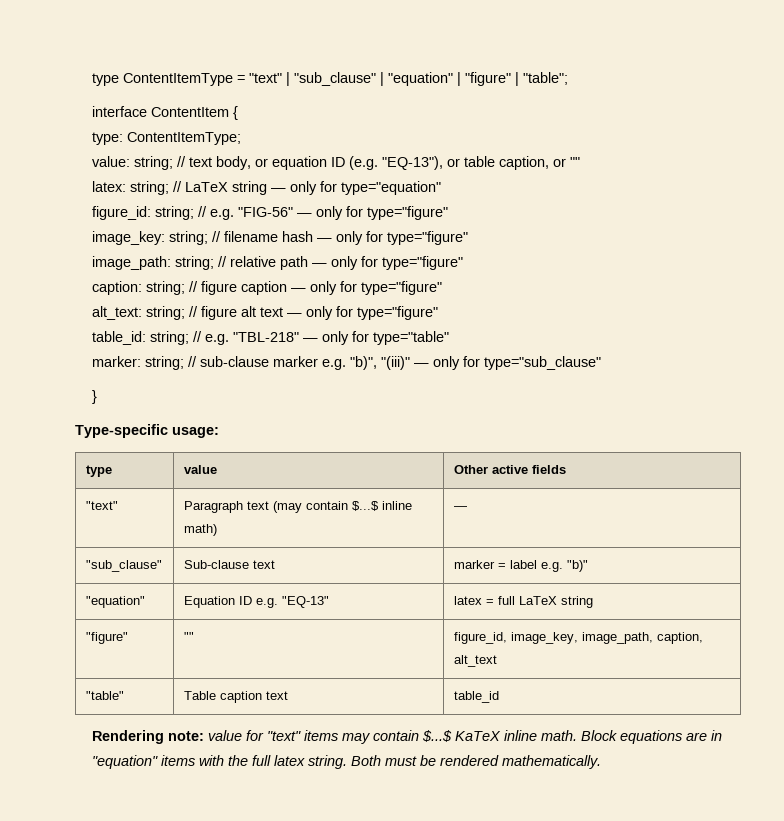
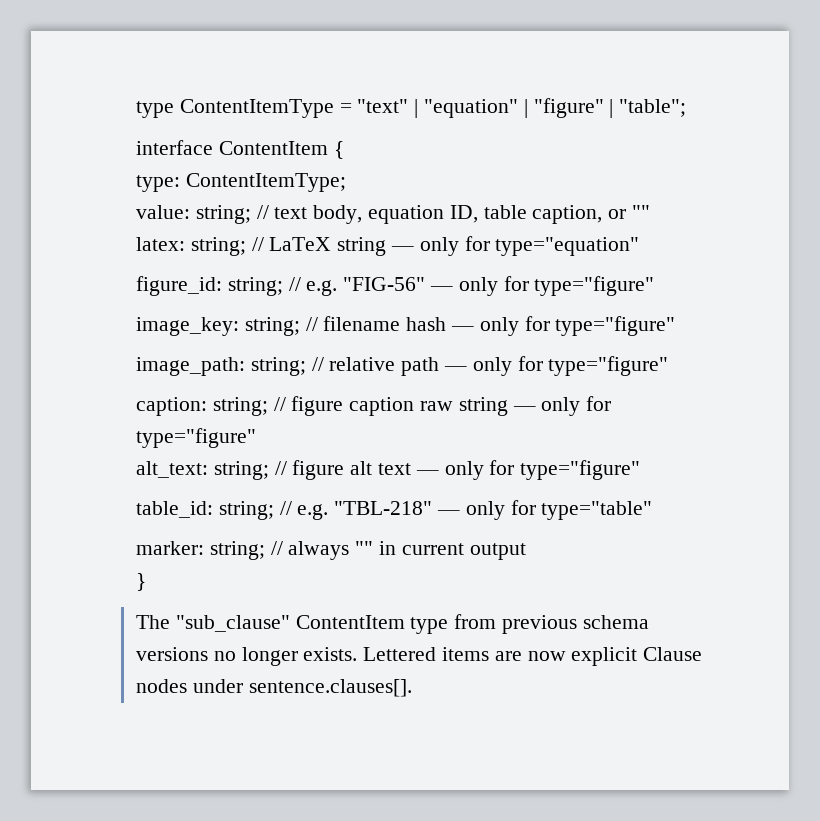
[294,72,385,86] "sub_clause" | -> (419, 108) none
[255,156,461,170] or equation ID (e.g. "EQ-13"), or -> [367,205,478,224] equation ID,
(288, 288) none -> [419,397,508,416] raw string
[200,356,602,370] [92,390,98,404] [75,424,219,438] [85,465,112,477] [183,465,217,474] [453,465,566,474] [85,501,118,510] [183,501,412,513] [183,524,217,536] [453,506,467,510] [85,560,162,572] [183,560,275,569] [453,560,588,572] [85,596,145,608] [183,596,329,608] [453,596,593,608] [85,632,128,644] [183,632,194,641] [453,632,703,644] [453,655,497,667] [85,691,124,700] [183,691,288,703] [453,691,499,703] [92,730,723,744] [92,755,602,769] sub-clause marker e.g. "b)", "(iii)" — only for type="sub_clause" // } // Type-specific usage: // type | value | Other active fields // "text" | Paragraph text (may contain $...$ inline math) | — // "sub_clause" | Sub-clause text | marker = label e.g. "b)" // "equation" | Equation ID e.g. "EQ-13" | latex = full LaTeX string // "figure" | "" | figure_id, image_key, image_path, caption, alt_text // "table" | Table caption text | table_id // Rendering note: value for "text" items may contain $...$ KaTeX inline math. Block equations are in "equation" items with the full latex string. Both must be rendered mathematically. -> [288,541,526,560] [135,573,146,591] [135,614,649,634] [135,647,703,666] [135,679,412,697] always "" in current output // } // The "sub_clause" ContentItem type from previous schema versions no longer exists. Lettered items are now explicit Clause nodes under sentence.clauses[].

